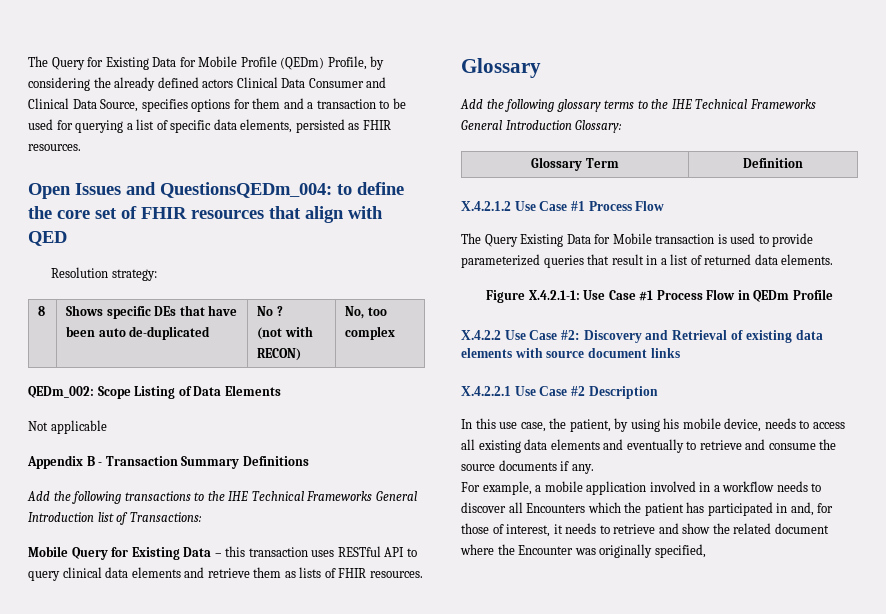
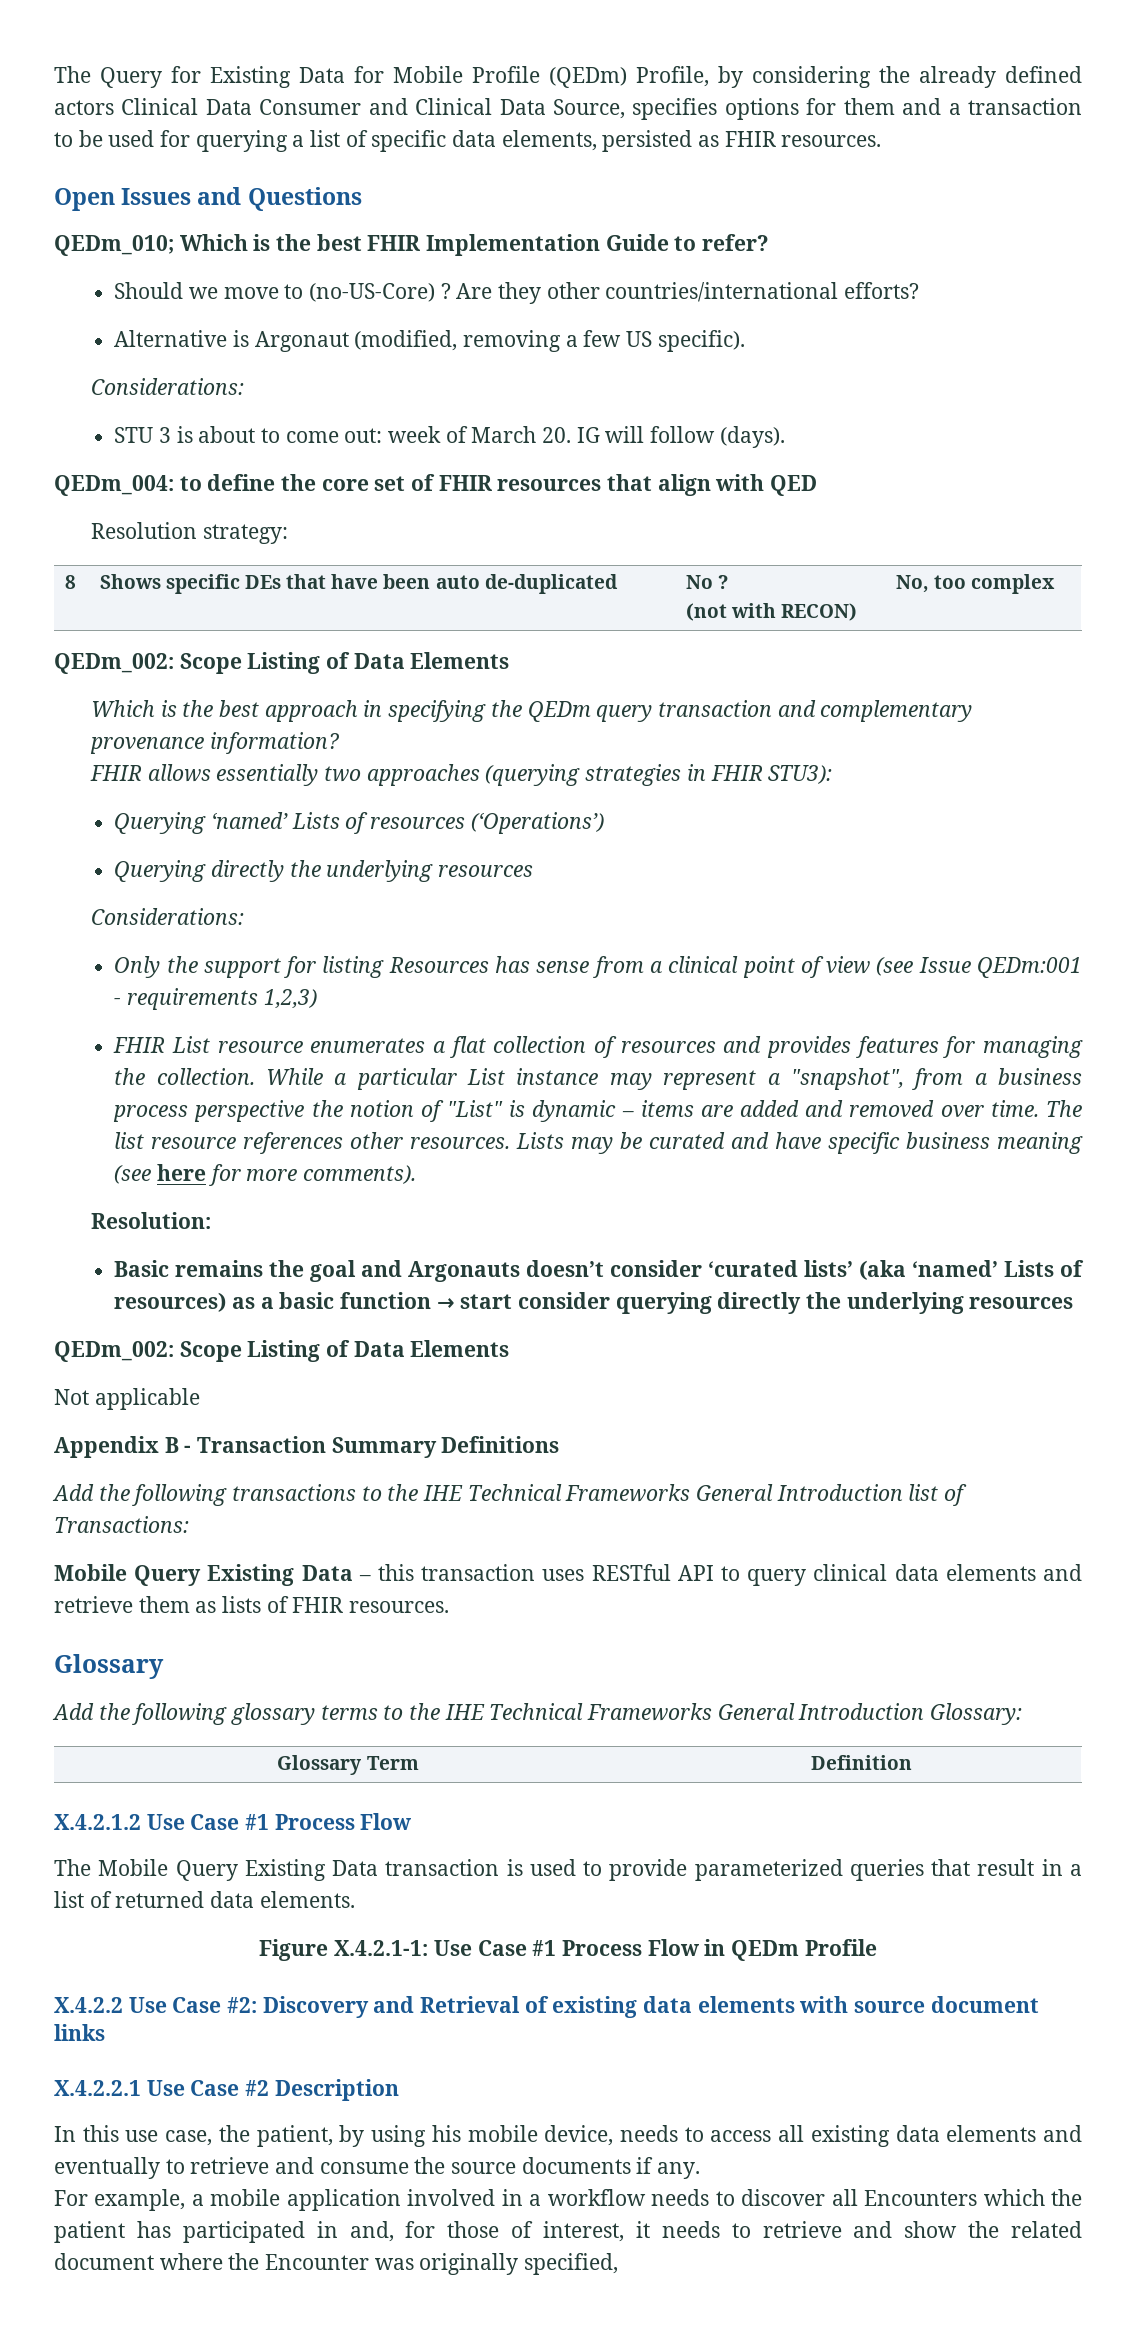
[160,182,332,198] QuestionsQEDm_004: -> [247,187,362,211] [54,234,770,256] [114,282,919,304] [114,330,745,352] [91,378,245,395] [114,426,785,448] [54,475,174,496] Questions // QEDm_010; Which is the best FHIR Implementation Guide to refer? // Should we move to (no-US-Core) ? Are they other countries/international efforts? // Alternative is Argonaut (modified, removing a few US specific). // Considerations: // STU 3 is about to come out: week of March 20. IG will follow (days). // QEDm_004:
(281, 390) none -> [91,700,973,722] [90,732,339,754] [90,764,833,786] [114,812,604,834] [114,860,533,882] [91,908,245,925] [114,956,1082,978] [114,988,317,1010] [113,1036,1083,1058] [114,1068,1083,1090] [113,1100,1082,1122] [114,1132,1084,1154] [114,1164,416,1186] [91,1212,212,1229] [114,1260,1085,1282] [114,1292,1074,1314] [54,1340,510,1362] // Which is the best approach in specifying the QEDm query transaction and complementary provenance information? // FHIR allows essentially two approaches (querying strategies in FHIR STU3): // Querying ‘named’ Lists of resources (‘Operations’) // Querying directly the underlying resources // Considerations: // Only the support for listing Resources has sense from a clinical point of view (see Issue QEDm:001 - requirements 1,2,3) // FHIR List resource enumerates a flat collection of resources and provides features for managing the collection. While a particular List instance may represent a "snapshot", from a business process perspective the notion of "List" is dynamic – items are added and removed over time. The list resource references other resources. Lists may be curated and have specific business meaning (see here for more comments). // Resolution: // Basic remains the goal and Argonauts doesn’t consider ‘curated lists’ (aka ‘named’ Lists of resources) as a basic function → start consider querying directly the underlying resources // QEDm_002: Scope Listing of Data Elements
[111,547,129,557] for -> (202, 1575) none
[484,233,652,247] Query Existing Data for Mobile -> [98,1859,379,1881] Mobile Query Existing Data

